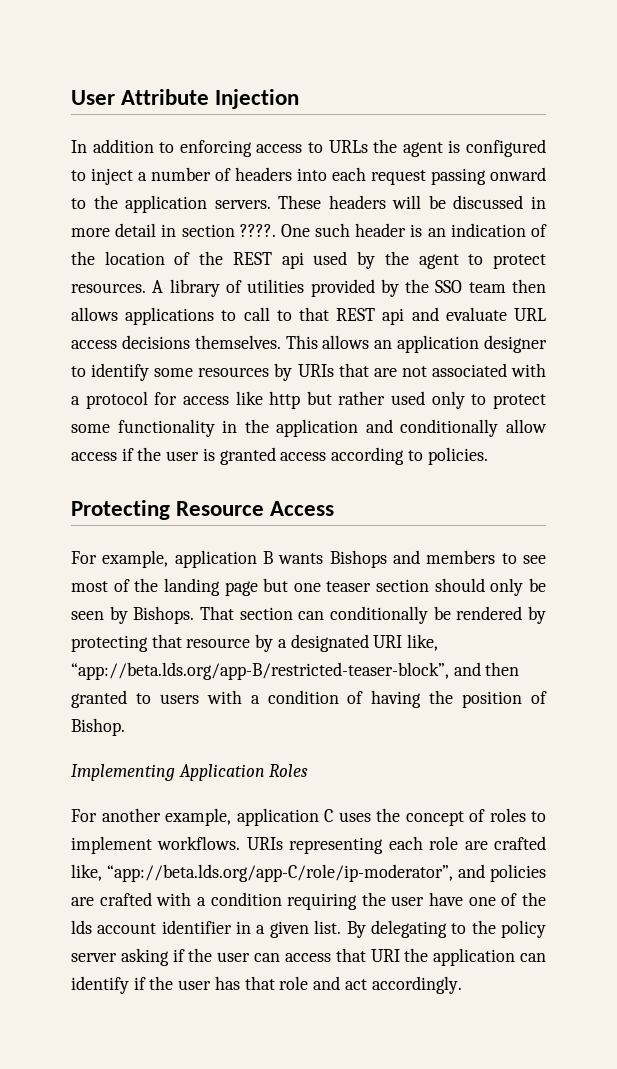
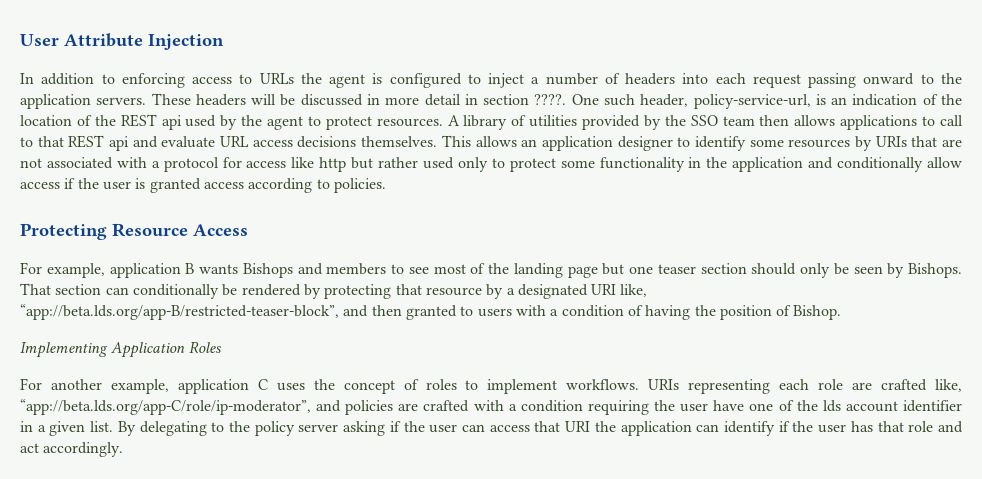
[355,223,407,237] header -> [640,94,811,109] header, policy-service-url,

